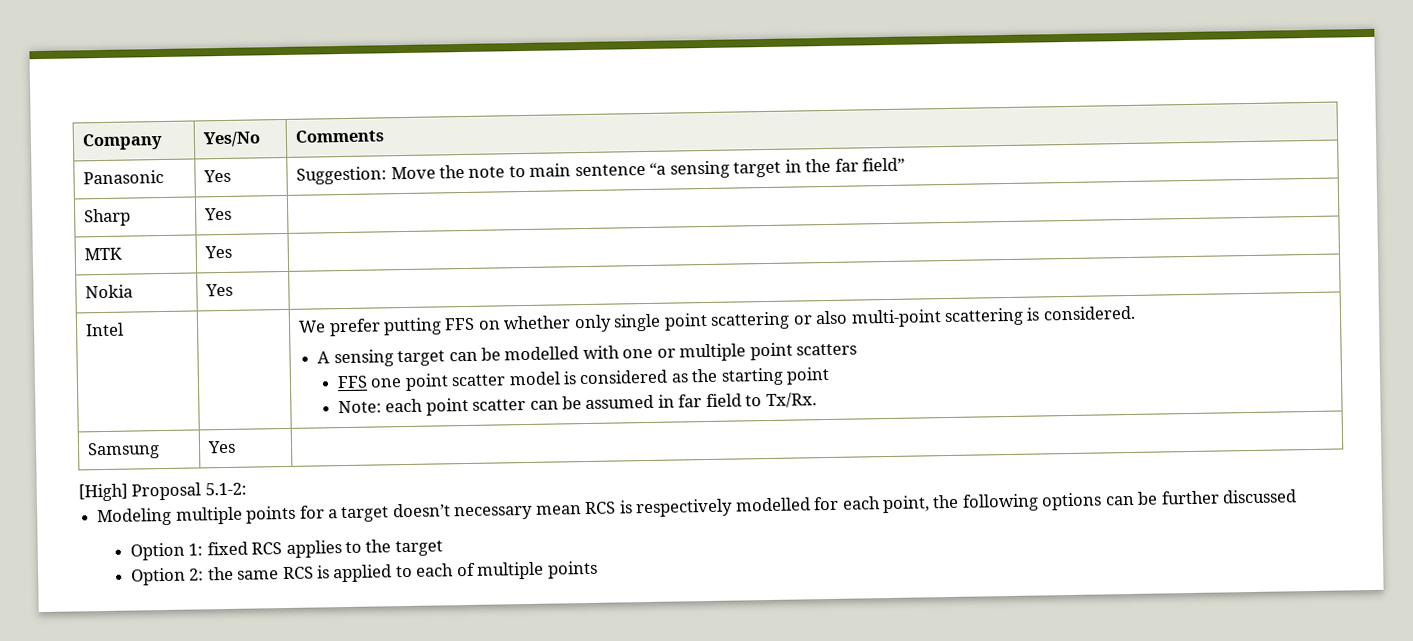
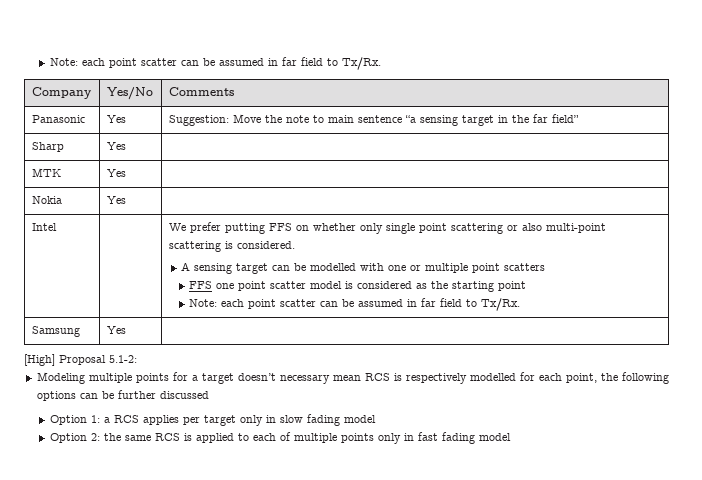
(82, 141) none -> [49,57,381,70] Note: each point scatter can be assumed in far field to Tx/Rx. //
[206,541,248,556] fixed -> [103,417,110,423] a
[344,539,443,557] to the target -> [182,414,376,426] per target only in slow fading model
(598, 569) none -> [377,432,511,444] only in fast fading model

